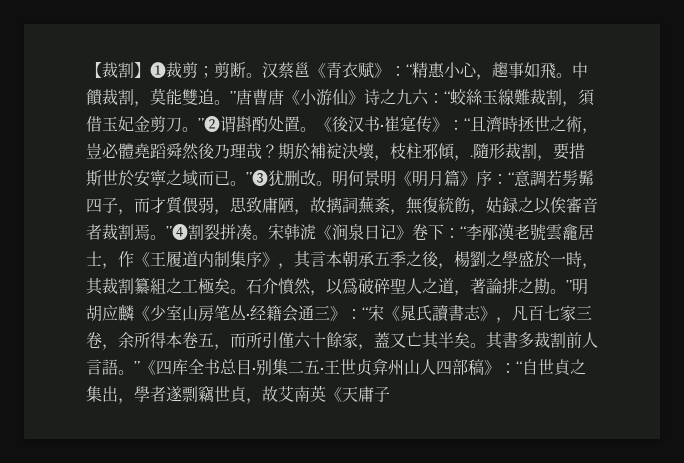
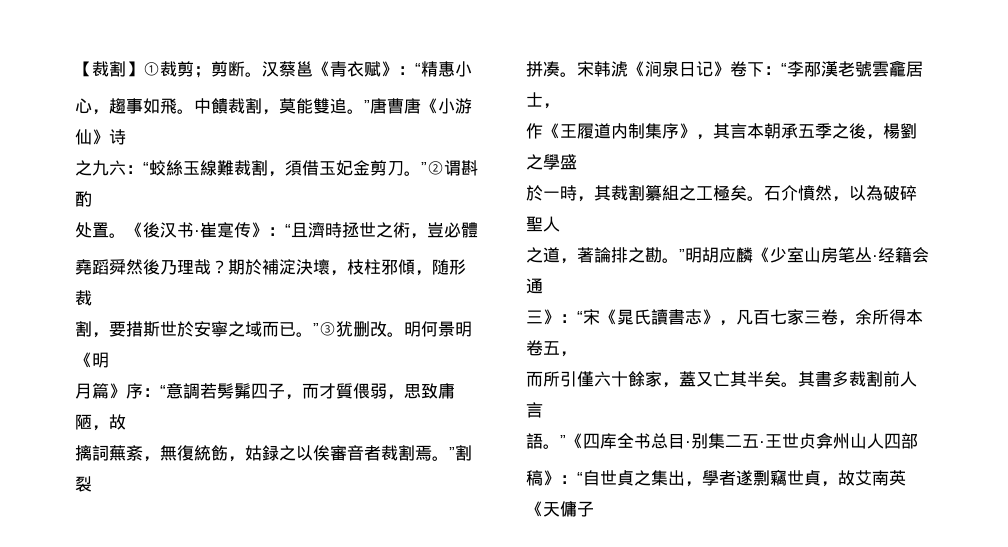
[150,62,166,78] ❶ -> [143,62,160,76] ①
(461, 70) none -> (472, 69) //
(380, 97) none -> (126, 137) //
[198,116,220,132] ”❷ -> [421,161,444,175] ”②
(268, 124) none -> (92, 199) //
(134, 151) none -> (478, 230) //
[326,143,342,159] 䘺 -> [279,259,296,275] 淀
[470,143,489,159] .隨 -> [432,259,449,275] 随
(521, 151) none -> (92, 298) //
[246,170,268,186] ”❸ -> [313,322,336,336] ”③
(428, 178) none -> (109, 360) //
(326, 205) none -> (126, 422) //
[166,224,188,240] ”❹ -> [449,447,455,459] ”
(220, 231) none -> (92, 484) //
(118, 266) none -> (560, 106) //
(534, 259) none -> (577, 162) //
[342,278,358,294] 爲 -> [866,185,883,201] 為
(422, 286) none -> (560, 224) //
(314, 313) none -> (543, 286) //
(230, 347) none -> (577, 354) //
(102, 367) none -> (543, 410) //
(468, 367) none -> (918, 441) //
[358,386,374,402] 庸 -> [560,500,577,517] 傭

